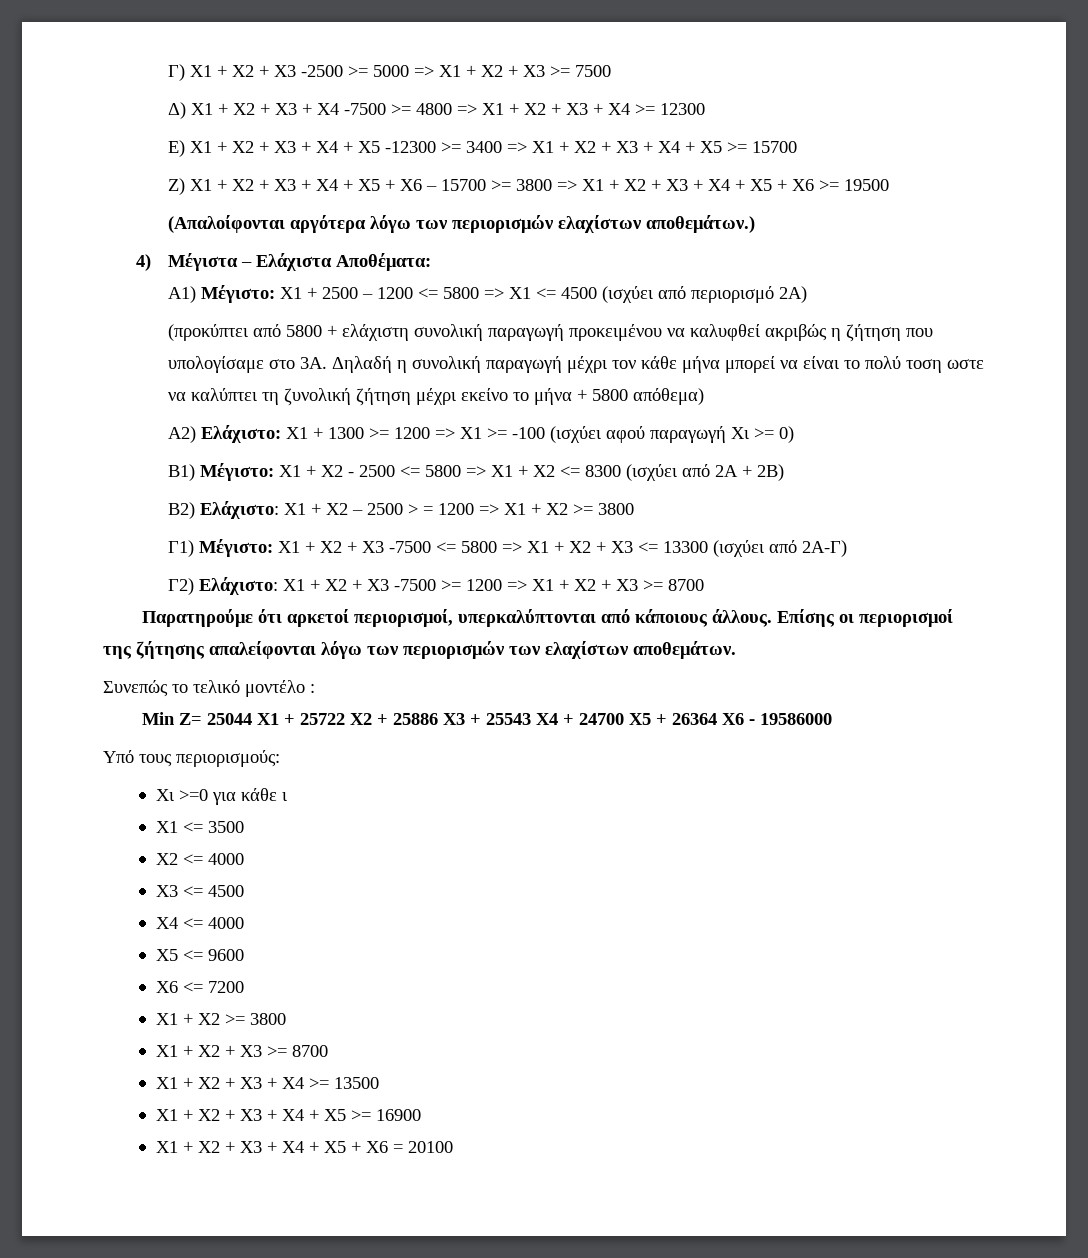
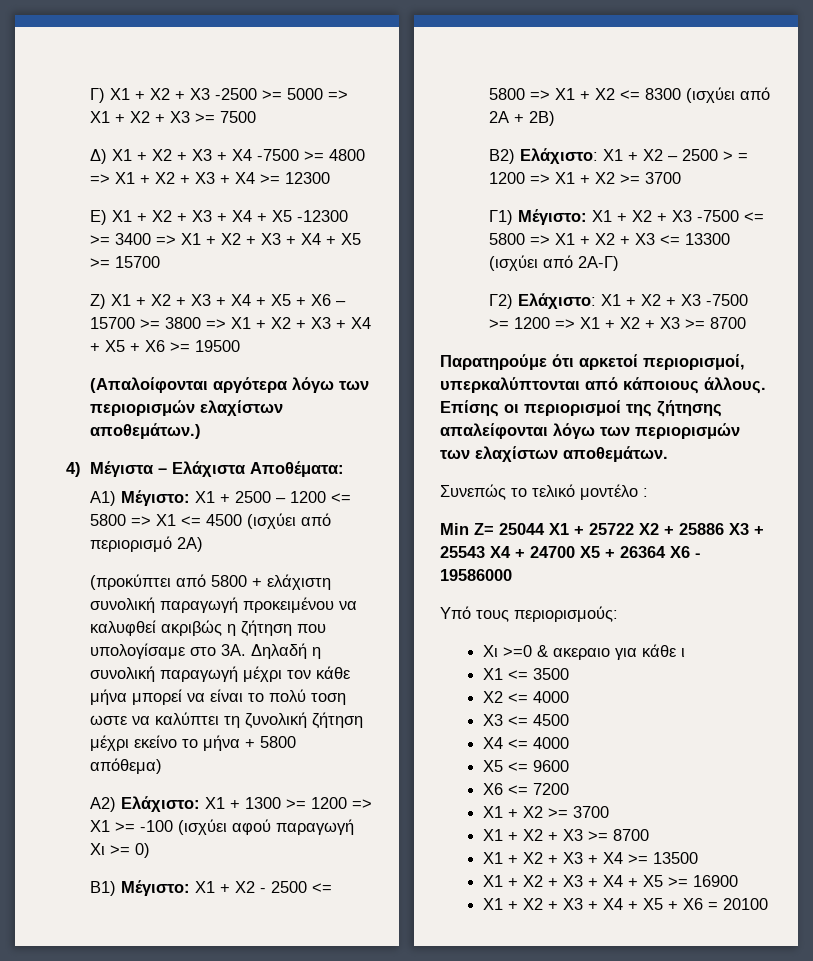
[598,503,635,515] 3800 -> [645,172,682,184] 3700
(209, 795) none -> [536,645,610,660] & ακεραιο
[250,1013,287,1025] 3800 -> [572,806,609,818] 3700

